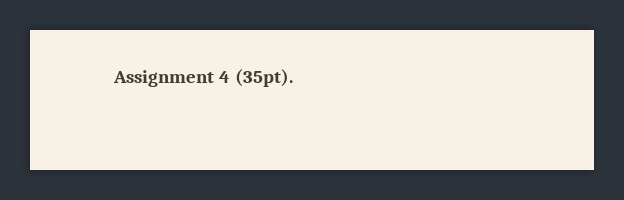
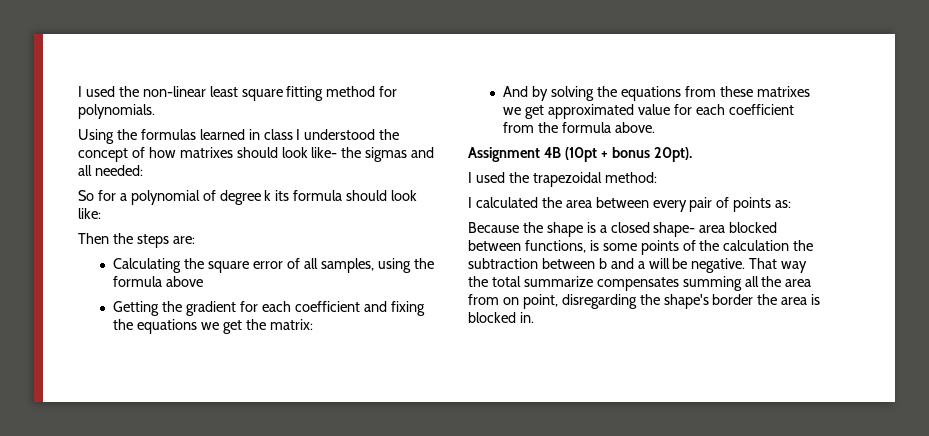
[113,69,294,87] Assignment 4 (35pt). -> [78,86,398,101] [78,104,155,119] [78,129,400,144] [78,147,435,162] [78,165,143,176] [78,190,418,205] [78,208,101,219] [78,233,195,248] [113,258,434,273] [113,276,204,287] [113,301,425,316] [113,319,313,334] [503,86,810,101] [503,104,794,119] [503,122,656,133] [468,147,692,162] [468,172,657,187] [468,197,792,212] [468,222,778,237] [468,240,814,255] [468,258,808,273] [468,276,812,291] [468,294,821,309] [468,312,534,323] I used the non-linear least square fitting method for polynomials. // Using the formulas learned in class I understood the concept of how matrixes should look like- the sigmas and all needed: // So for a polynomial of degree k its formula should look like: // Then the steps are: // Calculating the square error of all samples, using the formula above // Getting the gradient for each coefficient and fixing the equations we get the matrix: // And by solving the equations from these matrixes we get approximated value for each coefficient from the formula above. // Assignment 4B (10pt + bonus 20pt). // I used the trapezoidal method: // I calculated the area between every pair of points as: // Because the shape is a closed shape- area blocked between functions, is some points of the calculation the subtraction between b and a will be negative. That way the total summarize compensates summing all the area from on point, disregarding the shape's border the area is blocked in.

